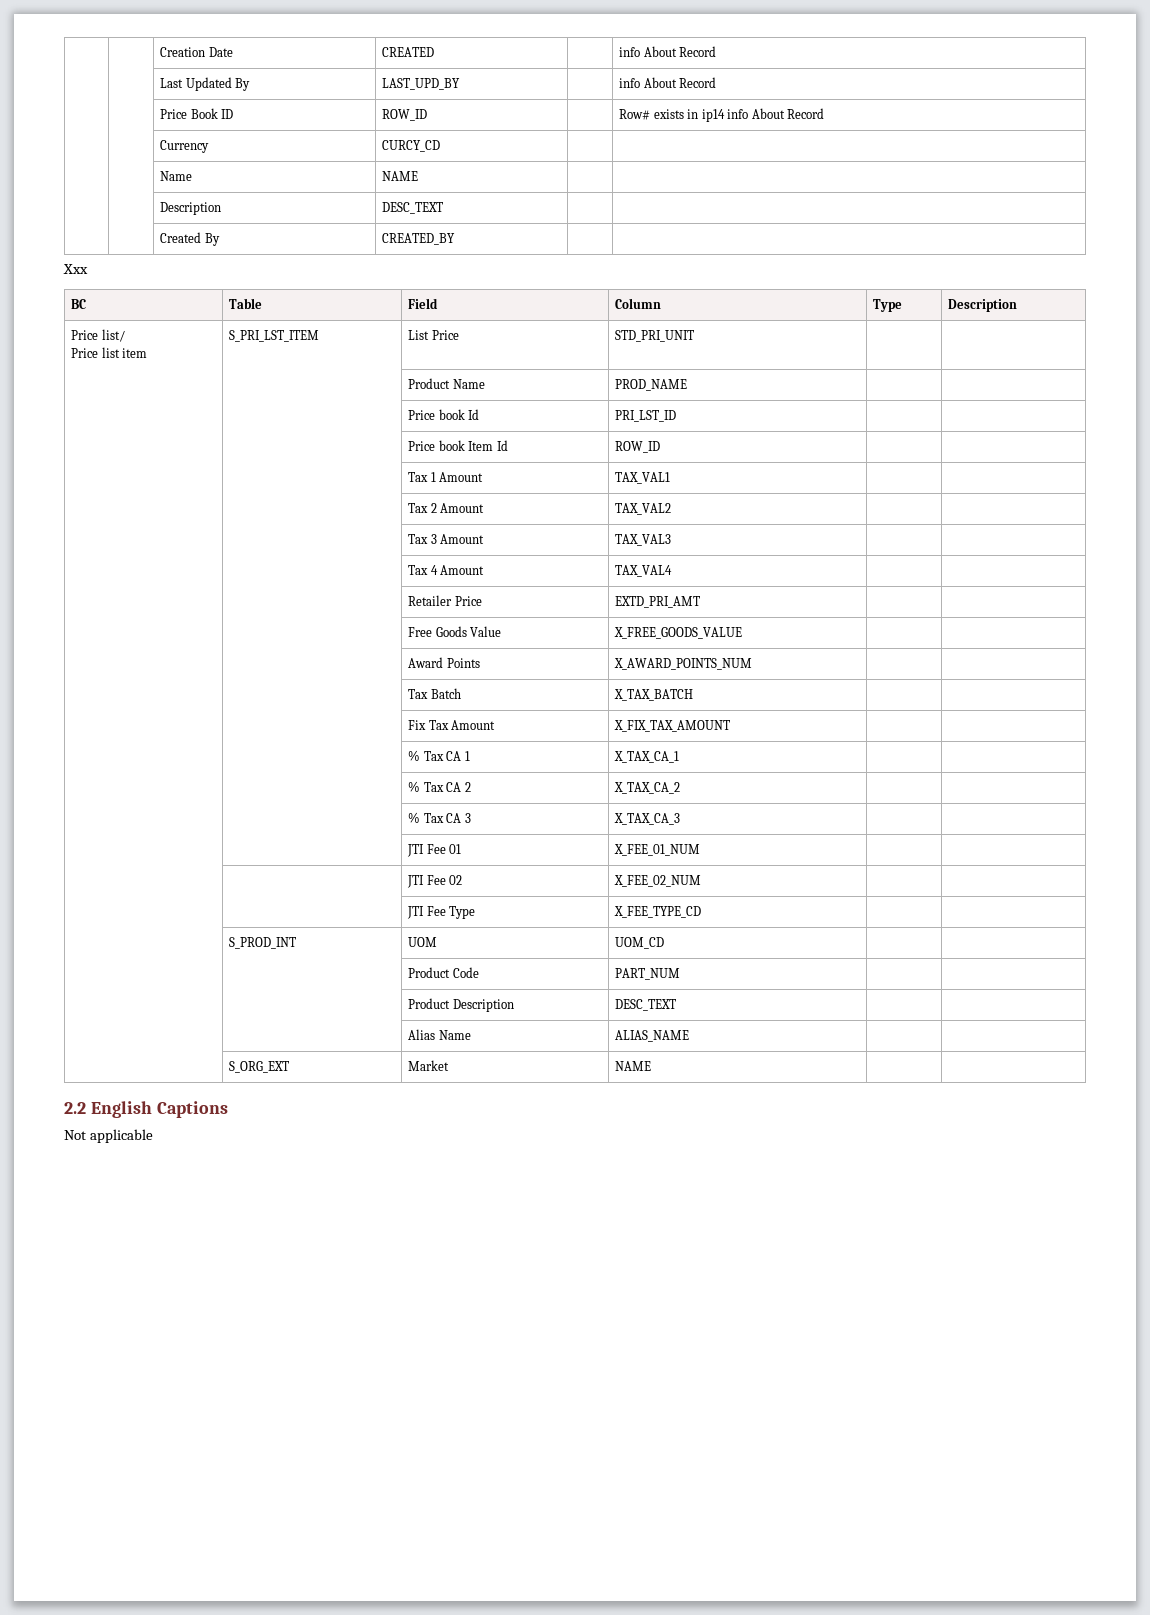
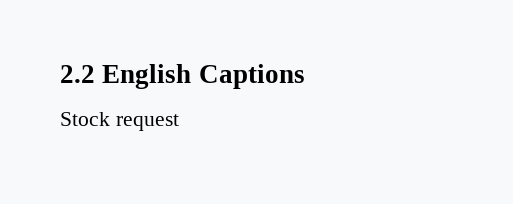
[160,47,233,57] [382,47,435,57] [619,46,717,57] [160,77,251,91] [382,78,461,90] [619,77,717,88] [160,108,234,119] [382,109,428,121] [619,108,825,122] [160,140,210,153] [382,140,441,152] [160,171,193,181] [382,171,419,181] [160,202,222,215] [382,202,444,214] [160,232,220,246] [382,233,456,245] [63,264,88,274] [71,299,87,309] [229,298,263,309] [408,298,439,309] [615,298,662,309] [873,299,903,312] [948,299,1018,312] [71,329,125,342] [71,347,148,358] [229,330,320,342] [408,330,459,340] [615,330,695,342] [408,378,485,389] [615,379,688,391] [408,409,480,420] [615,410,677,422] [408,440,508,451] [615,441,661,453] [408,472,484,482] [615,472,671,484] [408,503,485,513] [615,503,672,515] [408,534,485,544] [615,534,672,546] [408,565,485,575] [615,565,673,577] [408,595,482,606] [615,596,701,608] [408,626,502,637] [614,627,743,639] [408,657,480,668] [614,658,753,670] [408,688,461,699] [614,689,694,701] [408,720,496,730] [614,720,731,732] [408,750,470,761] [614,751,680,763] [408,781,471,792] [614,782,681,794] [408,812,471,823] [614,813,681,825] [407,844,462,857] [614,844,701,856] [407,875,463,888] [614,875,702,887] [407,906,476,919] [614,906,702,918] [229,937,297,949] [408,937,438,947] [615,937,665,949] [408,967,479,978] [615,968,681,980] [408,998,514,1012] [615,999,677,1011] [408,1029,471,1040] [615,1030,690,1042] [229,1061,290,1073] [408,1060,450,1071] [615,1061,652,1071] | | Creation Date | CREATED | | info About Record // | | Last Updated By | LAST_UPD_BY | | info About Record // | | Price Book ID | ROW_ID | | Row# exists in ip14 info About Record // | | Currency | CURCY_CD | | // | | Name | NAME | | // | | Description | DESC_TEXT | | // | | Created By | CREATED_BY | | // Xxx // BC | Table | Field | Column | Type | Description // Price list/ // Price list item | S_PRI_LST_ITEM | List Price | STD_PRI_UNIT | | // | | Product Name | PROD_NAME | | // | | Price book Id | PRI_LST_ID | | // | | Price book Item Id | ROW_ID | | // | | Tax 1 Amount | TAX_VAL1 | | // | | Tax 2 Amount | TAX_VAL2 | | // | | Tax 3 Amount | TAX_VAL3 | | // | | Tax 4 Amount | TAX_VAL4 | | // | | Retailer Price | EXTD_PRI_AMT | | // | | Free Goods Value | X_FREE_GOODS_VALUE | | // | | Award Points | X_AWARD_POINTS_NUM | | // | | Tax Batch | X_TAX_BATCH | | // | | Fix Tax Amount | X_FIX_TAX_AMOUNT | | // | | % Tax CA 1 | X_TAX_CA_1 | | // | | % Tax CA 2 | X_TAX_CA_2 | | // | | % Tax CA 3 | X_TAX_CA_3 | | // | | JTI Fee 01 | X_FEE_01_NUM | | // | | JTI Fee 02 | X_FEE_02_NUM | | // | | JTI Fee Type | X_FEE_TYPE_CD | | // | S_PROD_INT | UOM | UOM_CD | | // | | Product Code | PART_NUM | | // | | Product Description | DESC_TEXT | | // | | Alias Name | ALIAS_NAME | | // | S_ORG_EXT | Market | NAME | | // -> (60, 74) none
[64,1129,153,1143] Not applicable -> [60,112,179,131] Stock request

